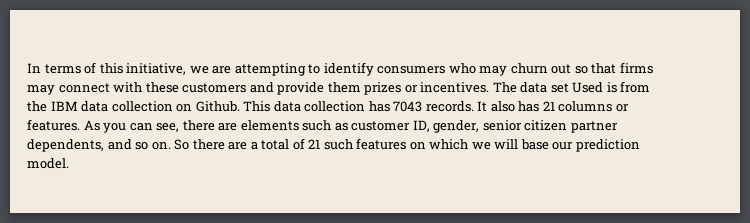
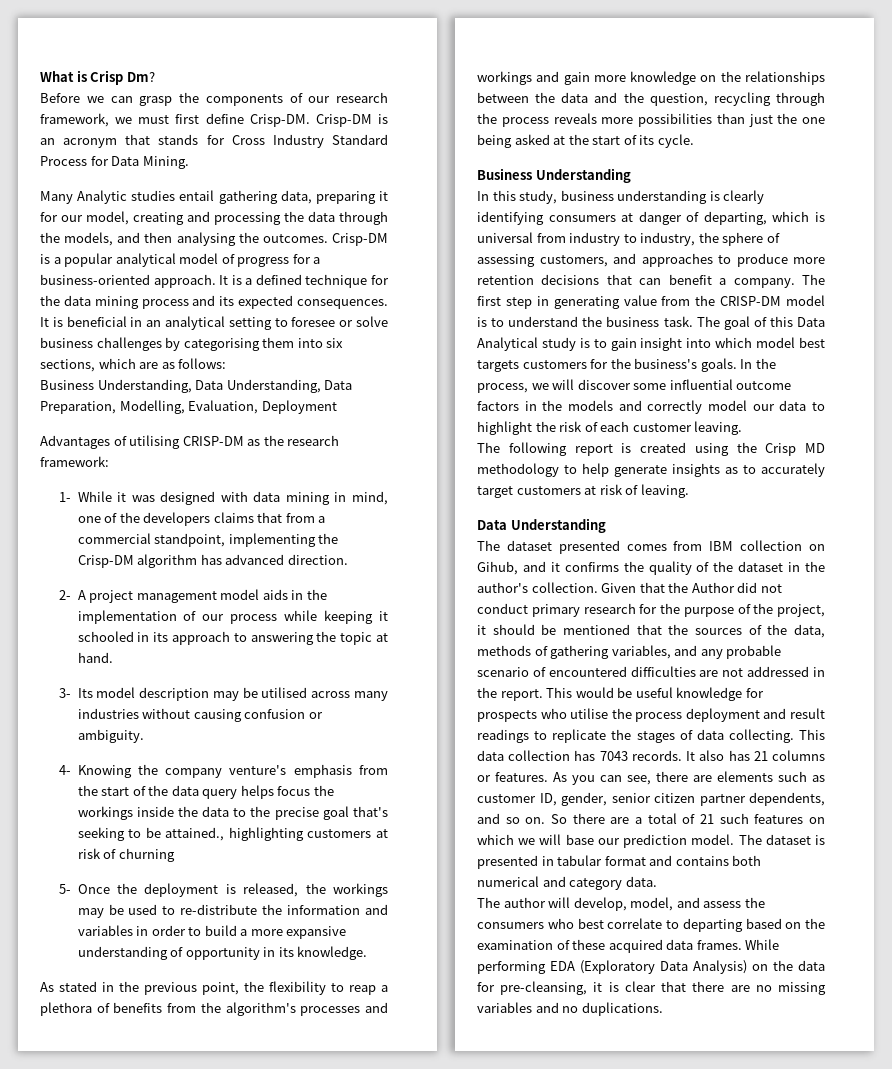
[27,62,653,76] [27,81,651,95] [27,101,240,112] In terms of this initiative, we are attempting to identify consumers who may churn out so that firms may connect with these customers and provide them prizes or incentives. The data set Used is from the IBM data collection on Github. -> [40,70,155,85] [40,92,388,106] [40,113,388,127] [40,134,388,148] [40,156,189,169] [40,190,388,204] [40,211,388,225] [40,232,388,246] [40,253,321,267] [40,274,389,288] [40,295,388,309] [40,316,389,330] [40,337,344,351] [40,358,227,372] [40,379,353,393] [40,400,337,414] [40,435,340,449] [40,456,109,467] [58,491,388,505] [77,512,326,526] [77,533,339,547] [77,554,348,568] [58,589,327,603] [77,610,388,624] [77,631,388,645] [77,652,113,663] [58,687,388,701] [77,708,323,722] [77,729,144,743] [58,764,389,778] [77,785,334,799] [77,806,388,820] [77,827,389,841] [77,848,175,862] [58,883,388,897] [77,904,388,918] [77,925,347,939] [77,946,368,960] [40,981,388,995] [40,1002,389,1016] [477,71,825,85] [477,92,825,106] [477,113,825,127] [477,134,694,148] [477,168,631,183] [477,190,765,204] [477,211,825,225] [477,232,780,246] [477,253,825,267] [477,274,825,288] [477,295,825,309] [477,316,825,330] [477,337,825,351] [477,358,776,372] [477,379,792,393] [477,400,825,414] [477,421,743,435] [477,442,825,456] [477,463,825,477] [477,484,689,498] [477,518,606,533] [477,540,825,554] [477,561,825,575] [477,582,782,593] [477,603,825,617] [477,624,825,638] [477,645,782,659] [477,666,825,677] [477,687,764,701] [477,708,825,722] [477,729,794,743] What is Crisp Dm? // Before we can grasp the components of our research framework, we must first define Crisp-DM. Crisp-DM is an acronym that stands for Cross Industry Standard Process for Data Mining. // Many Analytic studies entail gathering data, preparing it for our model, creating and processing the data through the models, and then analysing the outcomes. Crisp-DM is a popular analytical model of progress for a business-oriented approach. It is a defined technique for the data mining process and its expected consequences. It is beneficial in an analytical setting to foresee or solve business challenges by categorising them into six sections, which are as follows: // Business Understanding, Data Understanding, Data Preparation, Modelling, Evaluation, Deployment // Advantages of utilising CRISP-DM as the research framework: // 1- While it was designed with data mining in mind, one of the developers claims that from a commercial standpoint, implementing the Crisp-DM algorithm has advanced direction. // 2- A project management model aids in the implementation of our process while keeping it schooled in its approach to answering the topic at hand. // 3- Its model description may be utilised across many industries without causing confusion or ambiguity. // 4- Knowing the company venture's emphasis from the start of the data query helps focus the workings inside the data to the precise goal that's seeking to be attained., highlighting customers at risk of churning // 5- Once the deployment is released, the workings may be used to re-distribute the information and variables in order to build a more expansive understanding of opportunity in its knowledge. // As stated in the previous point, the flexibility to reap a plethora of benefits from the algorithm's processes and workings and gain more knowledge on the relationships between the data and the question, recycling through the process reveals more possibilities than just the one being asked at the start of its cycle. // Business Understanding // In this study, business understanding is clearly identifying consumers at danger of departing, which is universal from industry to industry, the sphere of assessing customers, and approaches to produce more retention decisions that can benefit a company. The first step in generating value from the CRISP-DM model is to understand the business task. The goal of this Data Analytical study is to gain insight into which model best targets customers for the business's goals. In the process, we will discover some influential outcome factors in the models and correctly model our data to highlight the risk of each customer leaving. // The following report is created using the Crisp MD methodology to help generate insights as to accurately target customers at risk of leaving. // Data Understanding // The dataset presented comes from IBM collection on Gihub, and it confirms the quality of the dataset in the author's collection. Given that the Author did not conduct primary research for the purpose of the project, it should be mentioned that the sources of the data, methods of gathering variables, and any probable scenario of encountered difficulties are not addressed in the report. This would be useful knowledge for prospects who utilise the process deployment and result readings to replicate the stages of data collecting.
(69, 163) none -> [738,834,825,845] [477,855,762,869] [477,876,657,890] [477,897,765,911] [477,918,825,932] [477,939,780,953] [477,960,825,974] [477,981,826,995] [477,1002,663,1016] The dataset is presented in tabular format and contains both numerical and category data. // The author will develop, model, and assess the consumers who best correlate to departing based on the examination of these acquired data frames. While performing EDA (Exploratory Data Analysis) on the data for pre-cleansing, it is clear that there are no missing variables and no duplications.

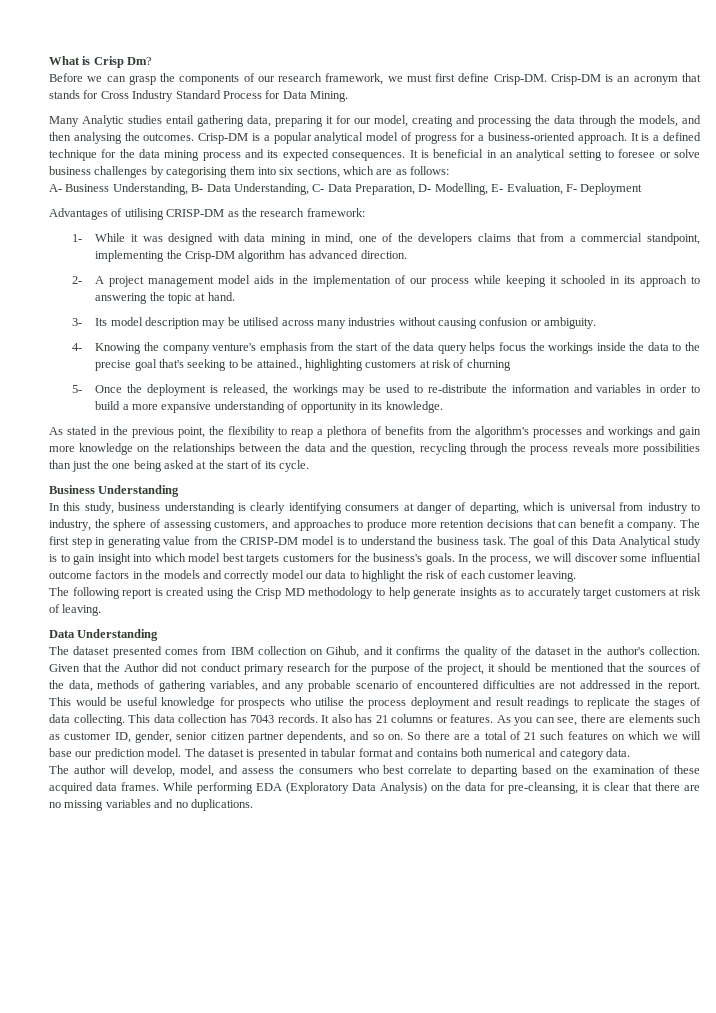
(227, 363) none -> [49,184,62,192] A-
(192, 386) none -> [191,184,204,192] B-
(321, 386) none -> [312,184,325,192] C-
[119,400,259,414] Modelling, Evaluation, -> [418,183,577,195] D- Modelling, E- Evaluation, F-

